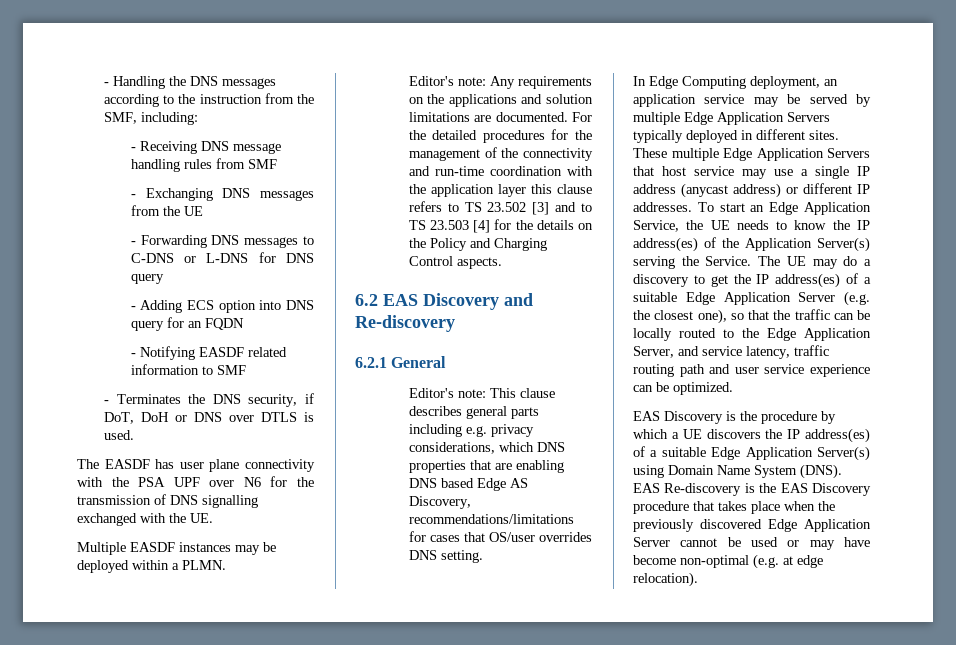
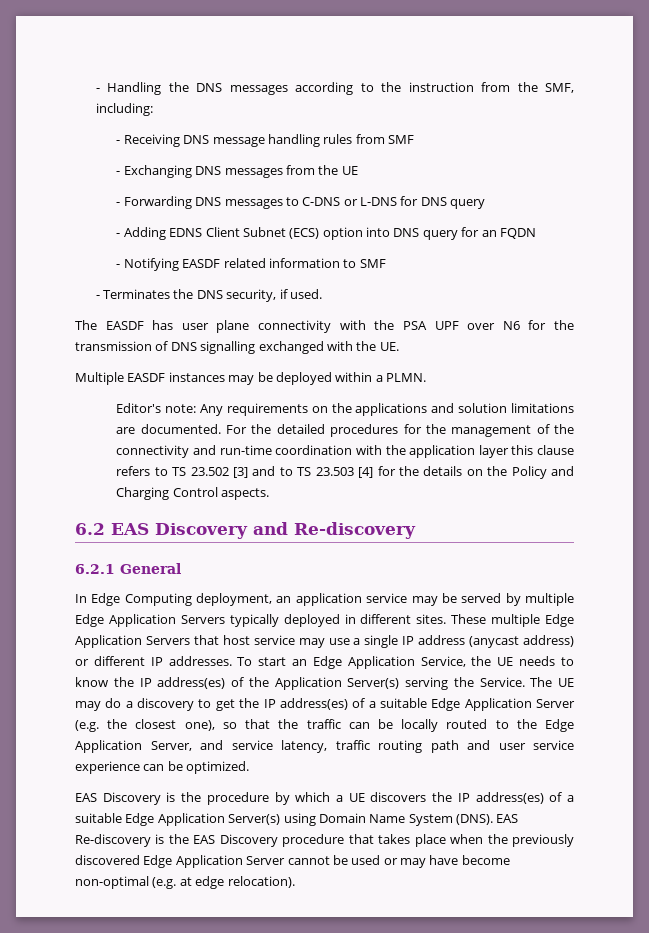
[187,300,215,310] ECS -> [169,227,320,239] EDNS Client Subnet (ECS)
[103,412,314,424] DoT, DoH or DNS over DTLS is -> (288, 294) none
[408,388,555,398] [408,406,539,419] [408,424,534,437] [408,442,565,454] [408,460,564,473] [408,478,528,491] [408,496,471,509] [408,514,574,524] [408,531,592,542] [408,550,483,563] // Editor's note: This clause describes general parts including e.g. privacy considerations, which DNS properties that are enabling DNS based Edge AS Discovery, recommendations/limitations for cases that OS/user overrides DNS setting. -> (181, 568) none

